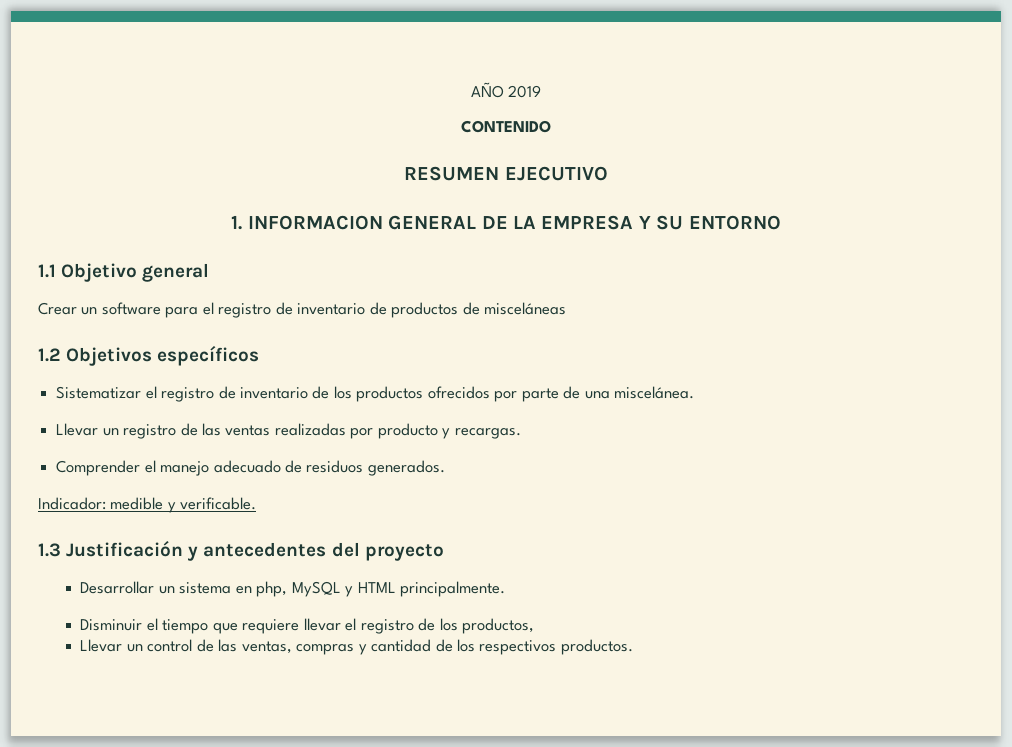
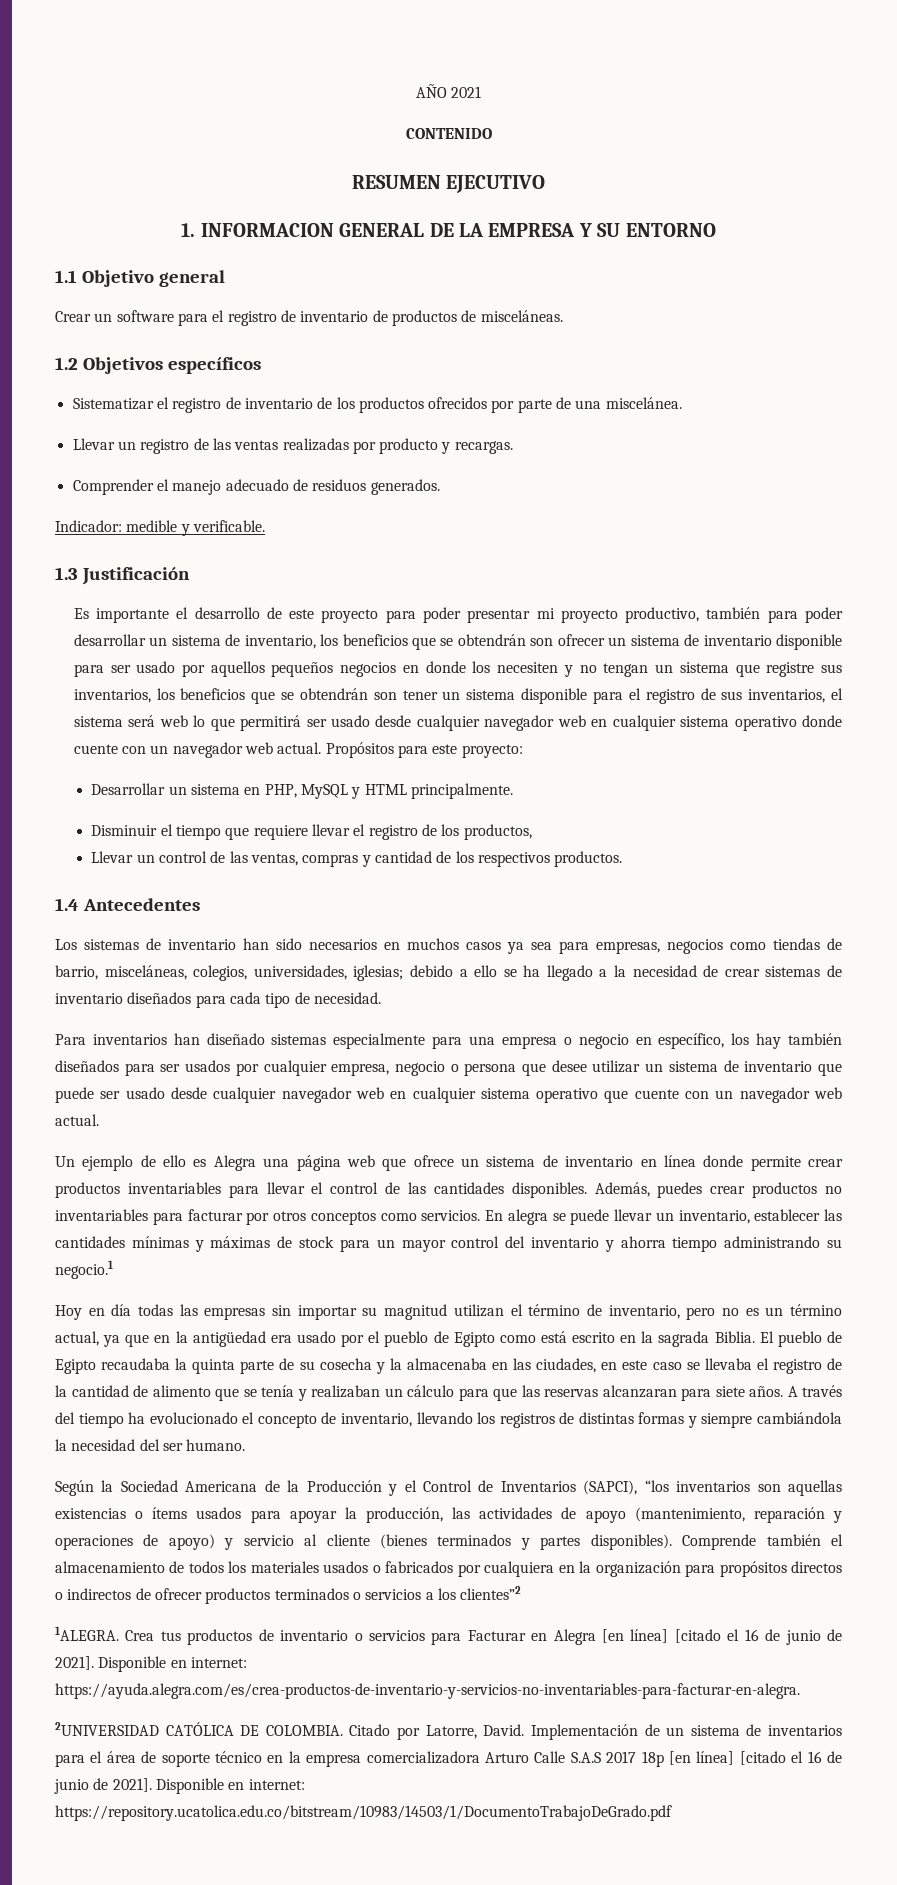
[508,85,542,98] 2019 -> [451,86,482,98] 2021
[484,302,567,315] misceláneas -> [480,310,563,322] misceláneas.
[188,542,444,561] y antecedentes del proyecto -> [73,607,843,623] [73,634,842,650] [73,661,842,677] [73,688,844,704] [73,715,842,731] [73,742,523,758] // Es importante el desarrollo de este proyecto para poder presentar mi proyecto productivo, también para poder desarrollar un sistema de inventario, los beneficios que se obtendrán son ofrecer un sistema de inventario disponible para ser usado por aquellos pequeños negocios en donde los necesiten y no tengan un sistema que registre sus inventarios, los beneficios que se obtendrán son tener un sistema disponible para el registro de sus inventarios, el sistema será web lo que permitirá ser usado desde cualquier navegador web en cualquier sistema operativo donde cuente con un navegador web actual. Propósitos para este proyecto:
[256,581,288,597] php, -> [264,784,297,798] PHP,
(633, 647) none -> [55,898,200,911] [55,938,842,954] [55,965,843,981] [55,992,381,1008] [55,1033,843,1049] [55,1060,843,1076] [55,1087,842,1103] [55,1114,99,1126] [55,1155,843,1171] [55,1182,842,1198] [55,1209,842,1225] [55,1236,842,1252] [55,1260,113,1279] [55,1304,843,1320] [55,1331,842,1347] [55,1358,842,1374] [55,1385,842,1401] [55,1412,842,1428] [55,1439,246,1451] [55,1480,842,1496] [55,1507,842,1523] [55,1534,844,1550] [55,1561,843,1577] [55,1586,522,1604] [55,1626,843,1645] [55,1656,247,1672] [55,1683,800,1699] [55,1722,843,1740] [55,1751,842,1767] [54,1778,305,1794] [55,1805,672,1821] // 1.4 Antecedentes // Los sistemas de inventario han sido necesarios en muchos casos ya sea para empresas, negocios como tiendas de barrio, misceláneas, colegios, universidades, iglesias; debido a ello se ha llegado a la necesidad de crear sistemas de inventario diseñados para cada tipo de necesidad. // Para inventarios han diseñado sistemas especialmente para una empresa o negocio en específico, los hay también diseñados para ser usados por cualquier empresa, negocio o persona que desee utilizar un sistema de inventario que puede ser usado desde cualquier navegador web en cualquier sistema operativo que cuente con un navegador web actual. // Un ejemplo de ello es Alegra una página web que ofrece un sistema de inventario en línea donde permite crear productos inventariables para llevar el control de las cantidades disponibles. Además, puedes crear productos no inventariables para facturar por otros conceptos como servicios. En alegra se puede llevar un inventario, establecer las cantidades mínimas y máximas de stock para un mayor control del inventario y ahorra tiempo administrando su negocio.1 // Hoy en día todas las empresas sin importar su magnitud utilizan el término de inventario, pero no es un término actual, ya que en la antigüedad era usado por el pueblo de Egipto como está escrito en la sagrada Biblia. El pueblo de Egipto recaudaba la quinta parte de su cosecha y la almacenaba en las ciudades, en este caso se llevaba el registro de la cantidad de alimento que se tenía y realizaban un cálculo para que las reservas alcanzaran para siete años. A través del tiempo ha evolucionado el concepto de inventario, llevando los registros de distintas formas y siempre cambiándola la necesidad del ser humano. // Según la Sociedad Americana de la Producción y el Control de Inventarios (SAPCI), “los inventarios son aquellas existencias o ítems usados para apoyar la producción, las actividades de apoyo (mantenimiento, reparación y operaciones de apoyo) y servicio al cliente (bienes terminados y partes disponibles). Comprende también el almacenamiento de todos los materiales usados o fabricados por cualquiera en la organización para propósitos directos o indirectos de ofrecer productos terminados o servicios a los clientes”2 // 1ALEGRA. Crea tus productos de inventario o servicios para Facturar en Alegra [en línea] [citado el 16 de junio de 2021]. Disponible en internet: https://ayuda.alegra.com/es/crea-productos-de-inventario-y-servicios-no-inventariables-para-facturar-en-alegra. // 2UNIVERSIDAD CATÓLICA DE COLOMBIA. Citado por Latorre, David. Implementación de un sistema de inventarios para el área de soporte técnico en la empresa comercializadora Arturo Calle S.A.S 2017 18p [en línea] [citado el 16 de junio de 2021]. Disponible en internet: https://repository.ucatolica.edu.co/bitstream/10983/14503/1/DocumentoTrabajoDeGrado.pdf

